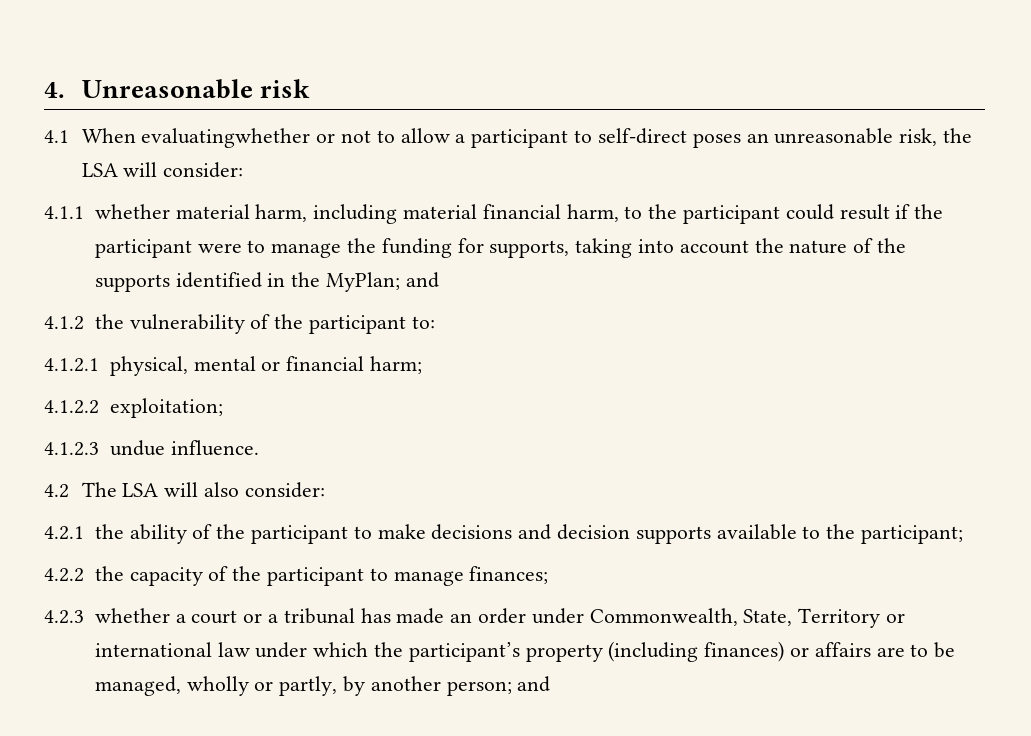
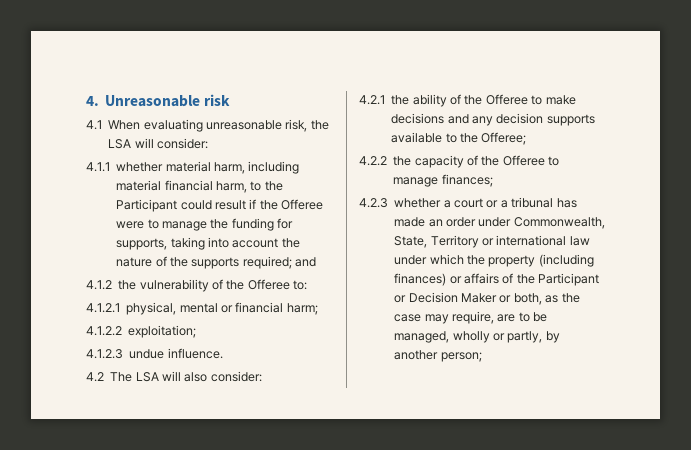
[141,128,769,148] evaluatingwhether or not to allow a participant to self-direct poses an -> [143,119,203,132] evaluating
[682,205,780,224] participant -> [116,199,178,212] Participant
[94,239,192,258] participant -> [281,199,324,210] Offeree
[175,272,400,292] identified in the MyPlan; -> [242,256,292,269] required;
[308,315,406,334] participant -> [247,279,290,290] Offeree
[250,525,348,544] participant -> [485,94,528,105] Offeree
(552, 532) none -> [472,116,493,126] any
[861,525,964,544] participant; -> [481,132,527,145] Offeree;
[266,567,364,586] participant -> [502,155,545,166] Offeree
[408,642,520,662] participant’s -> (485, 260) none
(871, 649) none -> [502,273,600,286] [394,292,580,305] [394,311,494,324] of the Participant or Decision Maker or both, as the case may require,
[517,676,551,692] and -> (482, 357) none

